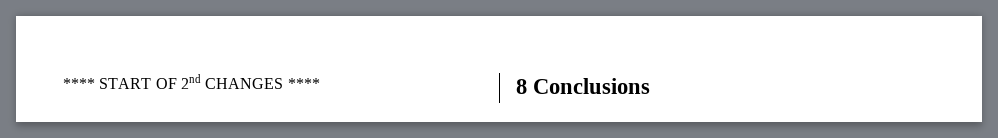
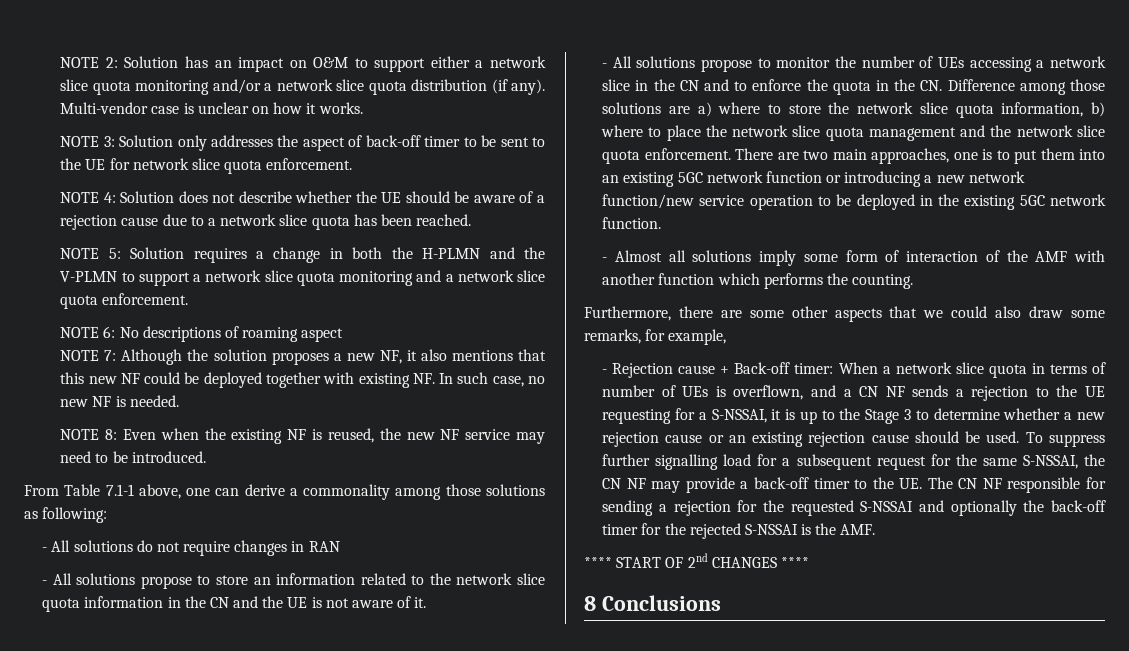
(63, 83) none -> [60,56,546,72] [60,79,545,95] [60,102,363,114] [60,135,545,151] [60,158,353,174] [60,191,545,203] [60,214,472,230] [60,247,545,263] [60,270,545,286] [60,293,189,309] [60,326,344,342] [60,349,546,365] [60,372,545,388] [60,395,179,407] [60,428,545,444] [60,451,206,463] [24,484,545,500] [24,507,108,523] [42,540,340,556] [42,573,545,589] [42,596,427,612] [602,56,1106,72] [602,79,1105,95] [602,102,1105,118] [601,125,1105,141] [602,148,1105,164] [602,171,1025,187] [602,194,1106,210] [602,217,662,229] [602,250,1105,266] [602,273,914,289] [584,306,1105,322] [584,329,727,345] [602,362,1106,378] [602,385,1105,401] [602,408,1105,424] [602,431,1105,447] [602,454,1105,470] [602,477,1106,493] [602,500,1106,516] [602,523,876,539] NOTE 2: Solution has an impact on O&M to support either a network slice quota monitoring and/or a network slice quota distribution (if any). Multi-vendor case is unclear on how it works. // NOTE 3: Solution only addresses the aspect of back-off timer to be sent to the UE for network slice quota enforcement. // NOTE 4: Solution does not describe whether the UE should be aware of a rejection cause due to a network slice quota has been reached. // NOTE 5: Solution requires a change in both the H-PLMN and the V-PLMN to support a network slice quota monitoring and a network slice quota enforcement. // NOTE 6: No descriptions of roaming aspect // NOTE 7: Although the solution proposes a new NF, it also mentions that this new NF could be deployed together with existing NF. In such case, no new NF is needed. // NOTE 8: Even when the existing NF is reused, the new NF service may need to be introduced. // From Table 7.1-1 above, one can derive a commonality among those solutions as following: // - All solutions do not require changes in RAN // - All solutions propose to store an information related to the network slice quota information in the CN and the UE is not aware of it. // - All solutions propose to monitor the number of UEs accessing a network slice in the CN and to enforce the quota in the CN. Difference among those solutions are a) where to store the network slice quota information, b) where to place the network slice quota management and the network slice quota enforcement. There are two main approaches, one is to put them into an existing 5GC network function or introducing a new network function/new service operation to be deployed in the existing 5GC network function. // - Almost all solutions imply some form of interaction of the AMF with another function which performs the counting. // Furthermore, there are some other aspects that we could also draw some remarks, for example, // - Rejection cause + Back-off timer: When a network slice quota in terms of number of UEs is overflown, and a CN NF sends a rejection to the UE requesting for a S-NSSAI, it is up to the Stage 3 to determine whether a new rejection cause or an existing rejection cause should be used. To suppress further signalling load for a subsequent request for the same S-NSSAI, the CN NF may provide a back-off timer to the UE. The CN NF responsible for sending a rejection for the requested S-NSSAI and optionally the back-off timer for the rejected S-NSSAI is the AMF. //

